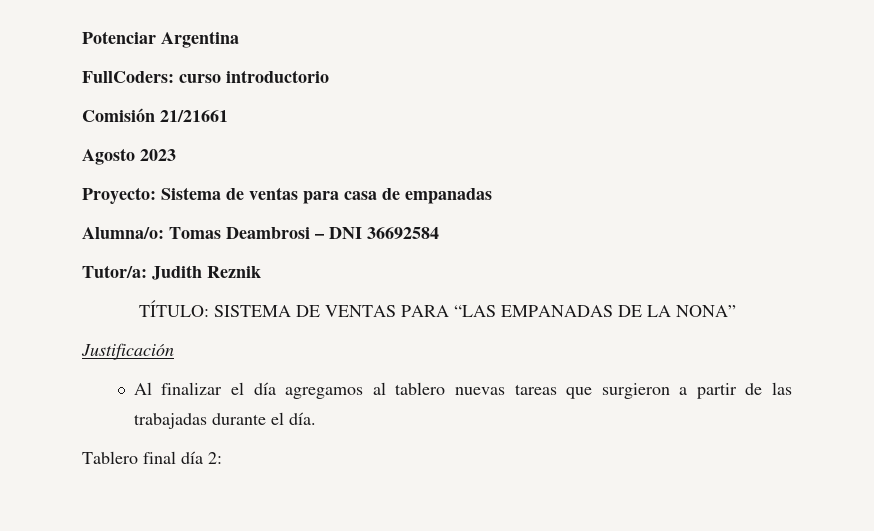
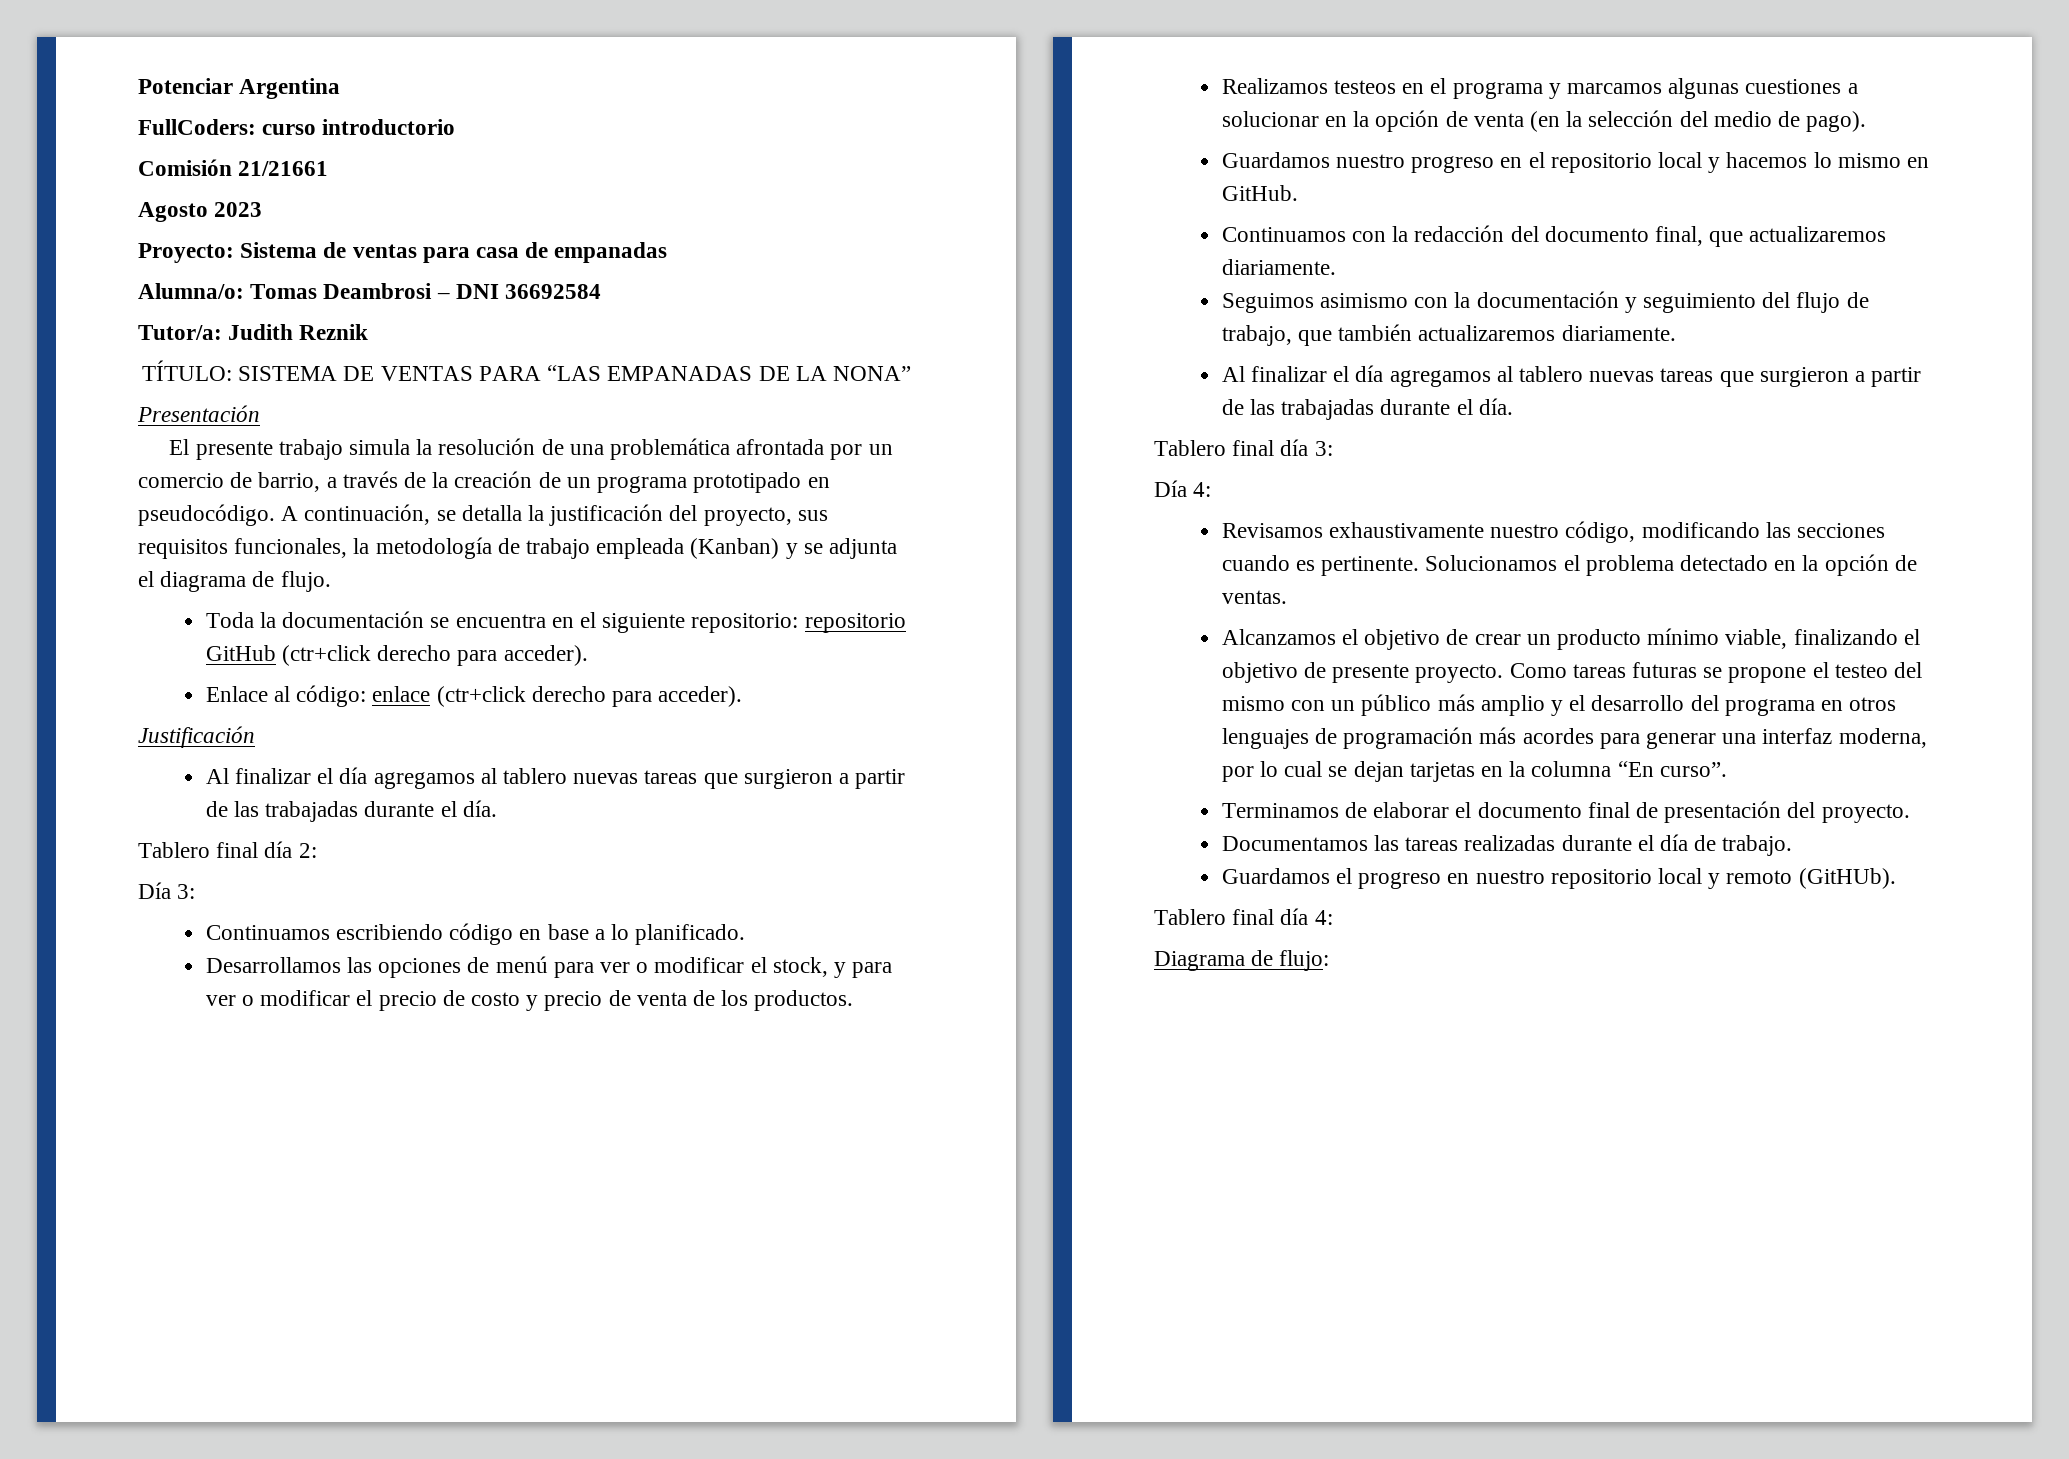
(736, 311) none -> [137,405,260,422] [169,438,893,460] [138,471,830,493] [138,504,828,526] [138,537,898,559] [138,571,331,592] [205,611,906,633] [205,645,588,666] [205,685,743,707] // Presentación // El presente trabajo simula la resolución de una problemática afrontada por un comercio de barrio, a través de la creación de un programa prototipado en pseudocódigo. A continuación, se detalla la justificación del proyecto, sus requisitos funcionales, la metodología de trabajo empleada (Kanban) y se adjunta el diagrama de flujo. // Toda la documentación se encuentra en el siguiente repositorio: repositorio GitHub (ctr+click derecho para acceder). // Enlace al código: enlace (ctr+click derecho para acceder).
(222, 458) none -> [138,882,196,899] [205,923,746,945] [205,956,893,978] [205,990,854,1011] [1221,78,1858,99] [1221,110,1867,132] [1221,152,1930,173] [1221,185,1298,201] [1221,225,1887,247] [1221,259,1336,275] [1221,291,1869,313] [1221,324,1676,346] [1221,365,1922,387] [1221,398,1513,420] [1154,439,1333,456] [1154,480,1212,497] [1221,521,1885,543] [1221,554,1917,576] [1221,590,1287,604] [1221,628,1920,650] [1221,662,1923,683] [1221,694,1897,716] [1221,727,1927,749] [1221,761,1727,782] [1221,801,1910,823] [1221,834,1793,856] [1221,868,1896,889] [1154,908,1333,925] [1154,950,1330,971] // Día 3: // Continuamos escribiendo código en base a lo planificado. // Desarrollamos las opciones de menú para ver o modificar el stock, y para ver o modificar el precio de costo y precio de venta de los productos. // Realizamos testeos en el programa y marcamos algunas cuestiones a solucionar en la opción de venta (en la selección del medio de pago). // Guardamos nuestro progreso en el repositorio local y hacemos lo mismo en GitHub. // Continuamos con la redacción del documento final, que actualizaremos diariamente. // Seguimos asimismo con la documentación y seguimiento del flujo de trabajo, que también actualizaremos diariamente. // Al finalizar el día agregamos al tablero nuevas tareas que surgieron a partir de las trabajadas durante el día. // Tablero final día 3: // Día 4: // Revisamos exhaustivamente nuestro código, modificando las secciones cuando es pertinente. Solucionamos el problema detectado en la opción de ventas. // Alcanzamos el objetivo de crear un producto mínimo viable, finalizando el objetivo de presente proyecto. Como tareas futuras se propone el testeo del mismo con un público más amplio y el desarrollo del programa en otros lenguajes de programación más acordes para generar una interfaz moderna, por lo cual se dejan tarjetas en la columna “En curso”. // Terminamos de elaborar el documento final de presentación del proyecto. // Documentamos las tareas realizadas durante el día de trabajo. // Guardamos el progreso en nuestro repositorio local y remoto (GitHUb). // Tablero final día 4: // Diagrama de flujo:

